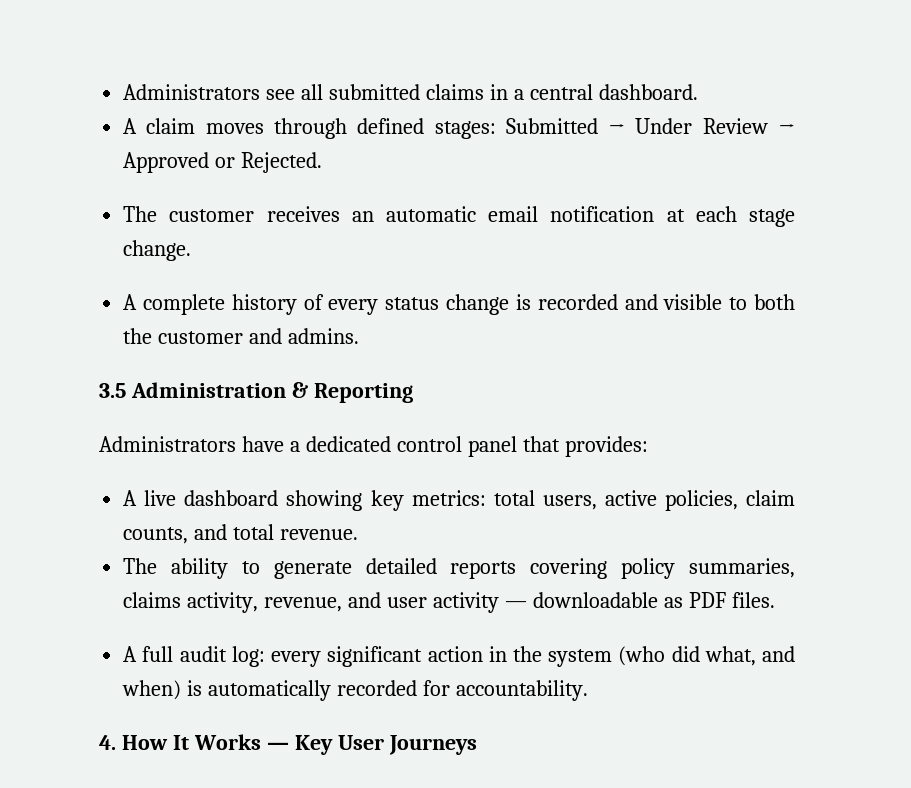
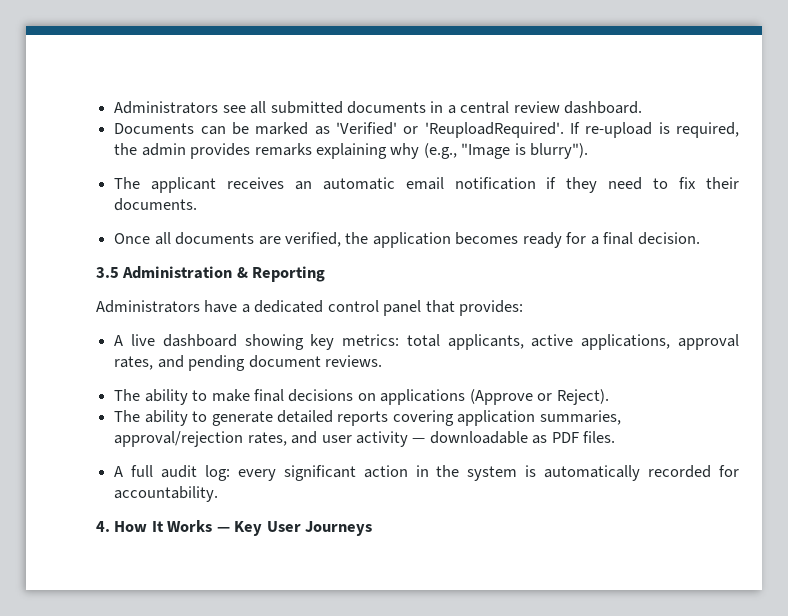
[425,84,484,100] claims -> [346,101,426,114] documents
(593, 92) none -> [513,101,560,113] review
[123,118,795,139] [123,152,323,173] [123,206,255,222] A claim moves through defined stages: Submitted → Under Review → Approved or Rejected. // The customer -> [114,122,740,138] [114,143,589,159] [114,177,217,193] Documents can be marked as 'Verified' or 'ReuploadRequired'. If re-upload is required, the admin provides remarks explaining why (e.g., "Image is blurry"). // The applicant
[666,206,795,227] [123,240,192,261] [123,294,796,315] [123,328,360,344] at each stage change. // A complete history of every status change is recorded and visible to both the customer and admins. -> [546,177,739,193] [114,198,198,211] [114,232,700,248] if they need to fix their documents. // Once all documents are verified, the application becomes ready for a final decision.
[542,490,795,511] [123,524,359,544] users, active policies, claim counts, and total revenue. -> [447,334,740,350] [114,355,382,371] [114,389,609,405] applicants, active applications, approval rates, and pending document reviews. // The ability to make final decisions on applications (Approve or Reject).
[621,558,796,579] [123,592,343,613] policy summaries, claims activity, revenue, -> [457,410,621,426] [114,431,287,447] application summaries, approval/rejection rates,
[618,646,796,666] [122,680,182,700] (who did what, and when) -> (518, 473) none

